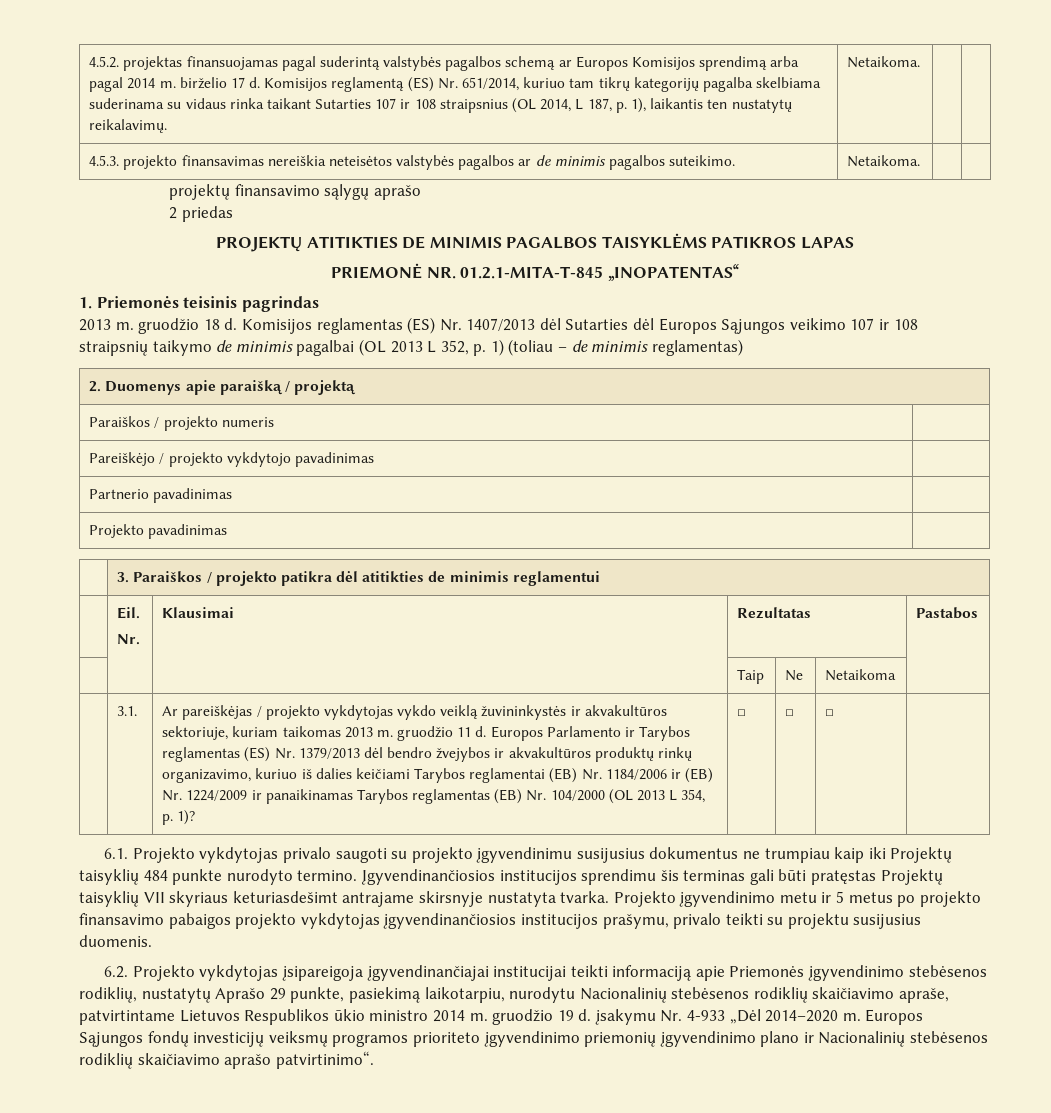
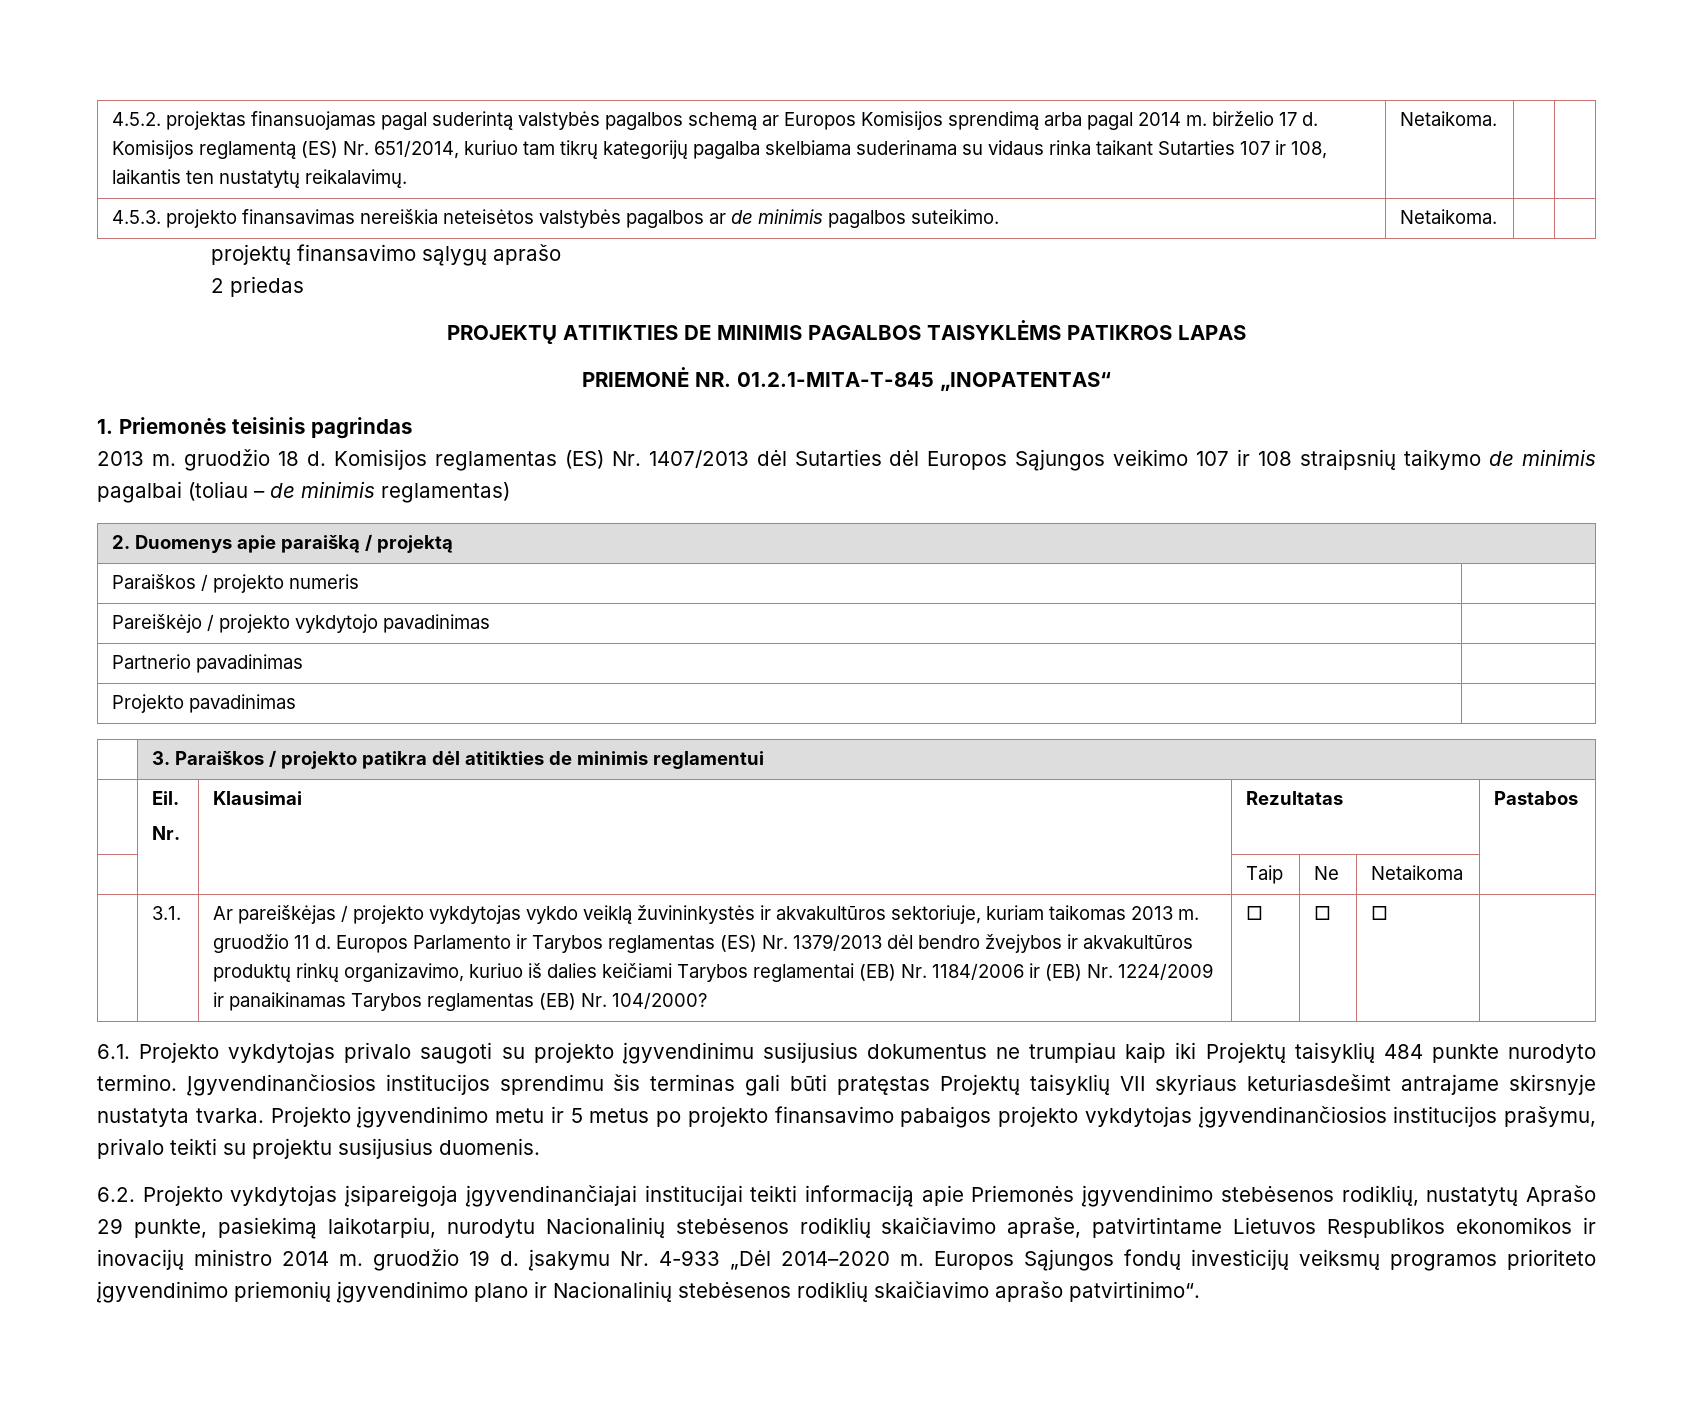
[414,98,646,113] 108 straipsnius (OL 2014, L 187, p. 1), -> [1291,141,1328,159] 108,
[358,339,504,356] (OL 2013 L 352, p. 1) -> (182, 492) none
[550,789,706,804] [162,810,196,825] 104/2000 (OL 2013 L 354, p. 1)? -> [612,992,708,1009] 104/2000?
[333,1009,365,1021] ūkio -> [1456,1217,1596,1234] [97,1249,184,1270] ekonomikos ir inovacijų

